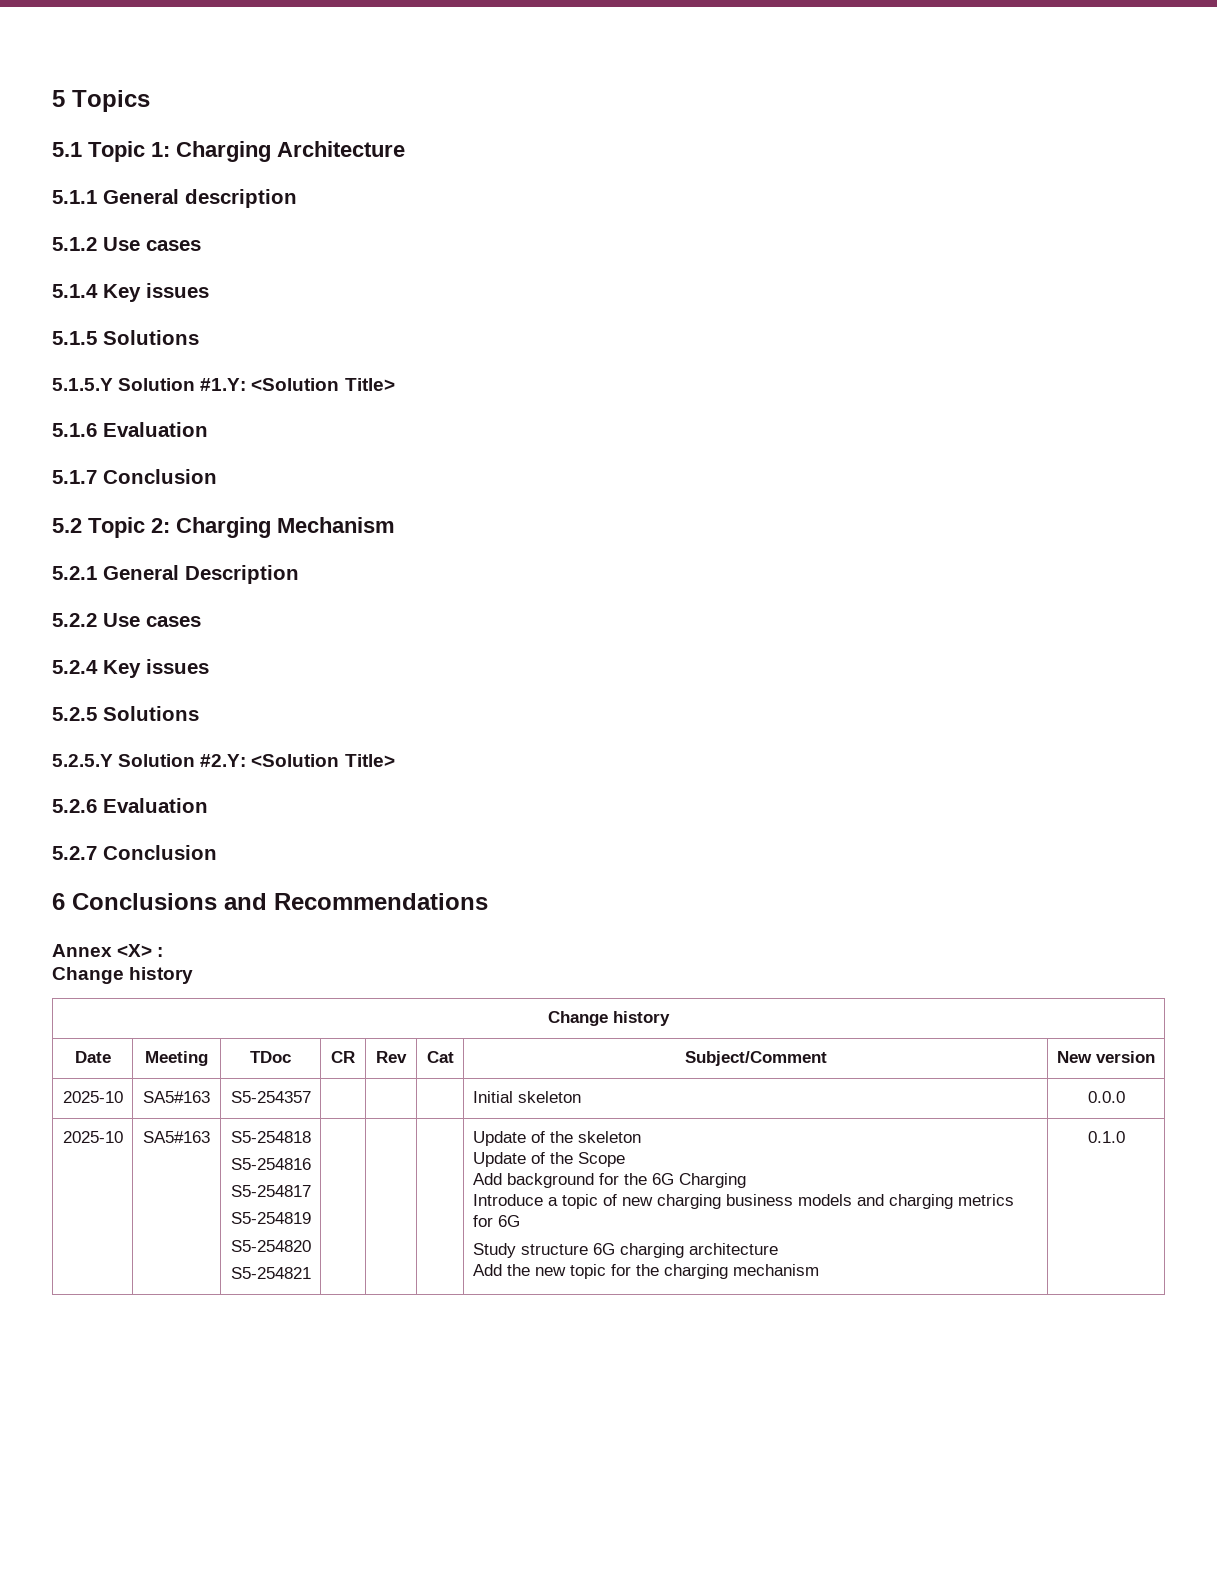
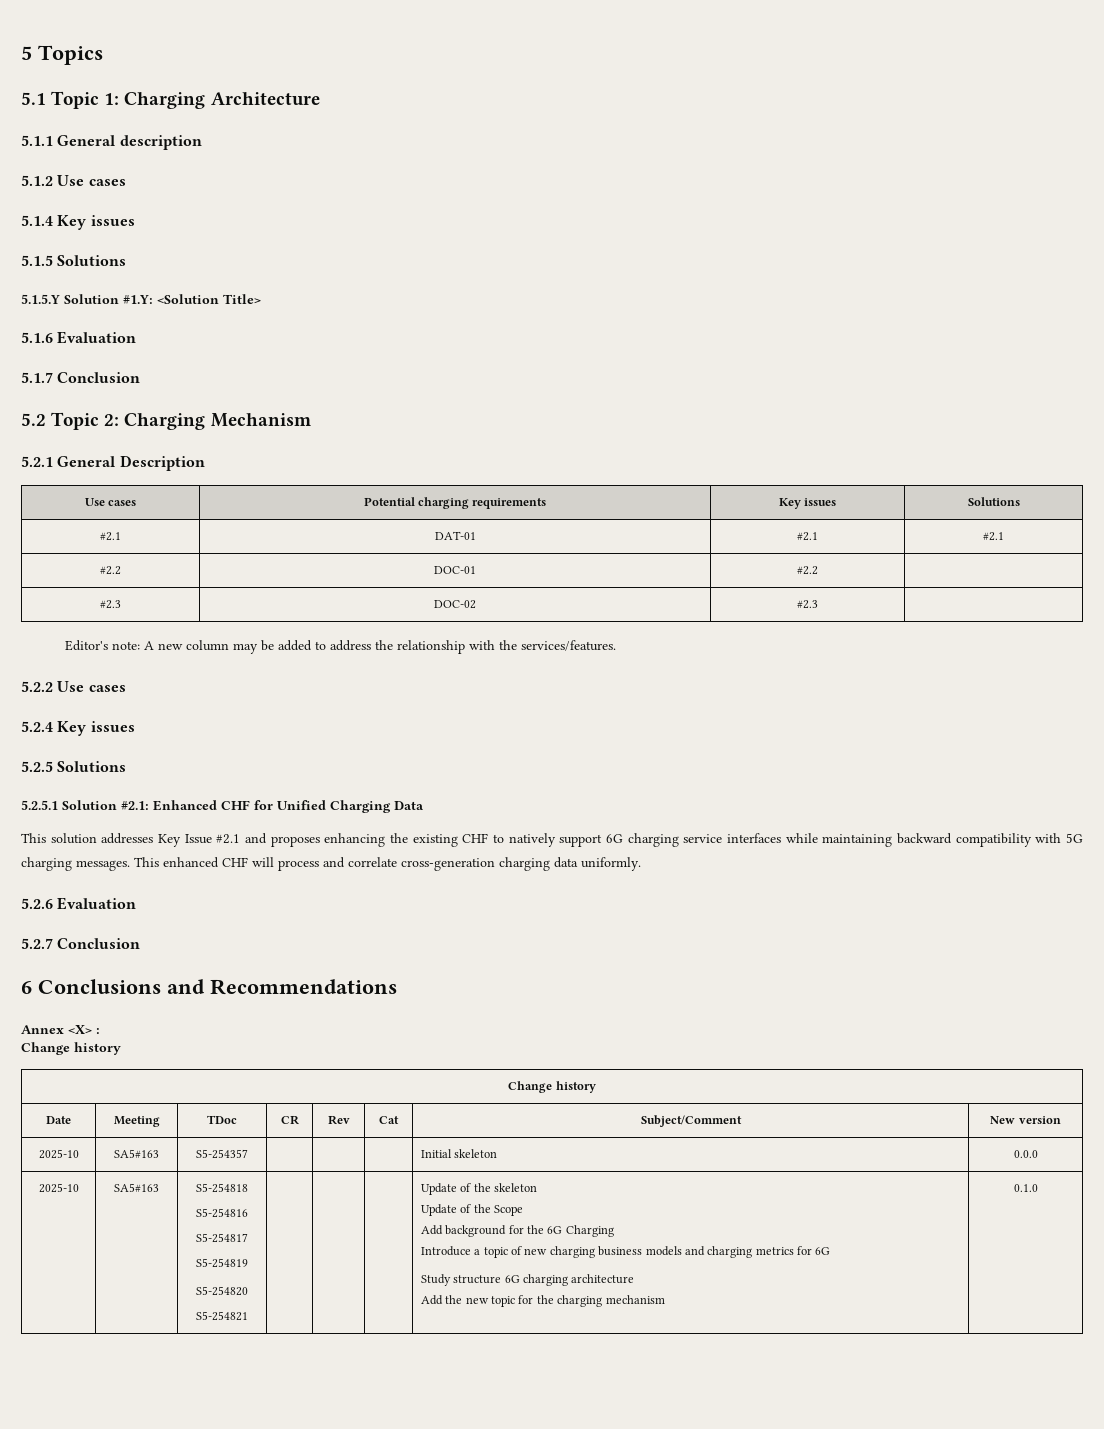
(299, 574) none -> [84,498,137,506] [363,497,547,509] [778,498,837,509] [967,497,1020,506] [100,532,121,541] [434,531,476,540] [797,532,818,541] [983,532,1004,541] [100,566,121,575] [434,566,476,574] [797,566,818,575] [100,600,121,609] [434,600,476,609] [797,600,818,609] [65,640,617,654] // Use cases | Potential charging requirements | Key issues | Solutions // #2.1 | DAT-01 | #2.1 | #2.1 // #2.2 | DOC-01 | #2.2 | // #2.3 | DOC-02 | #2.3 | // Editor's note: A new column may be added to address the relationship with the services/features.
[52,754,395,767] 5.2.5.Y Solution #2.Y: <Solution Title> -> [21,800,424,813] [21,833,1083,847] [21,857,641,871] 5.2.5.1 Solution #2.1: Enhanced CHF for Unified Charging Data // This solution addresses Key Issue #2.1 and proposes enhancing the existing CHF to natively support 6G charging service interfaces while maintaining backward compatibility with 5G charging messages. This enhanced CHF will process and correlate cross-generation charging data uniformly.

